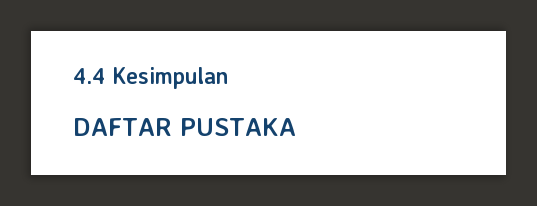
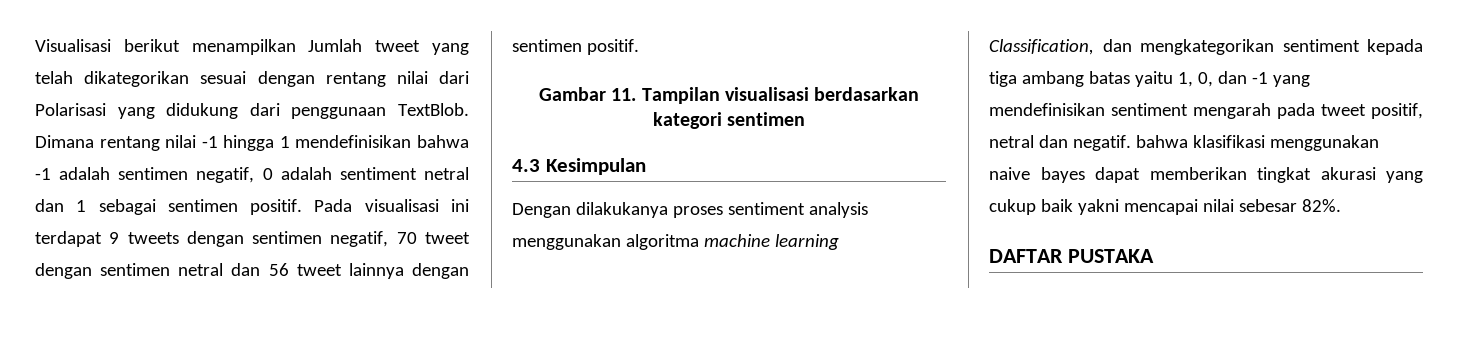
[73,67,228,89] 4.4 Kesimpulan -> [35,39,470,55] [35,71,470,87] [35,103,469,119] [35,135,469,151] [35,167,469,183] [35,199,469,215] [35,231,470,247] [35,263,470,279] [512,39,639,55] [538,87,920,104] [652,112,806,129] [512,158,646,175] [512,202,868,218] [512,234,839,250] [989,39,1423,55] [989,71,1310,87] [989,103,1423,119] [989,135,1379,151] [989,167,1423,183] [989,199,1341,215] Visualisasi berikut menampilkan Jumlah tweet yang telah dikategorikan sesuai dengan rentang nilai dari Polarisasi yang didukung dari penggunaan TextBlob. Dimana rentang nilai -1 hingga 1 mendefinisikan bahwa -1 adalah sentimen negatif, 0 adalah sentiment netral dan 1 sebagai sentimen positif. Pada visualisasi ini terdapat 9 tweets dengan sentimen negatif, 70 tweet dengan sentimen netral dan 56 tweet lainnya dengan sentimen positif. // Gambar 11. Tampilan visualisasi berdasarkan kategori sentimen // 4.3 Kesimpulan // Dengan dilakukanya proses sentiment analysis menggunakan algoritma machine learning Classification, dan mengkategorikan sentiment kepada tiga ambang batas yaitu 1, 0, dan -1 yang mendefinisikan sentiment mengarah pada tweet positif, netral dan negatif. bahwa klasifikasi menggunakan naive bayes dapat memberikan tingkat akurasi yang cukup baik yakni mencapai nilai sebesar 82%.

